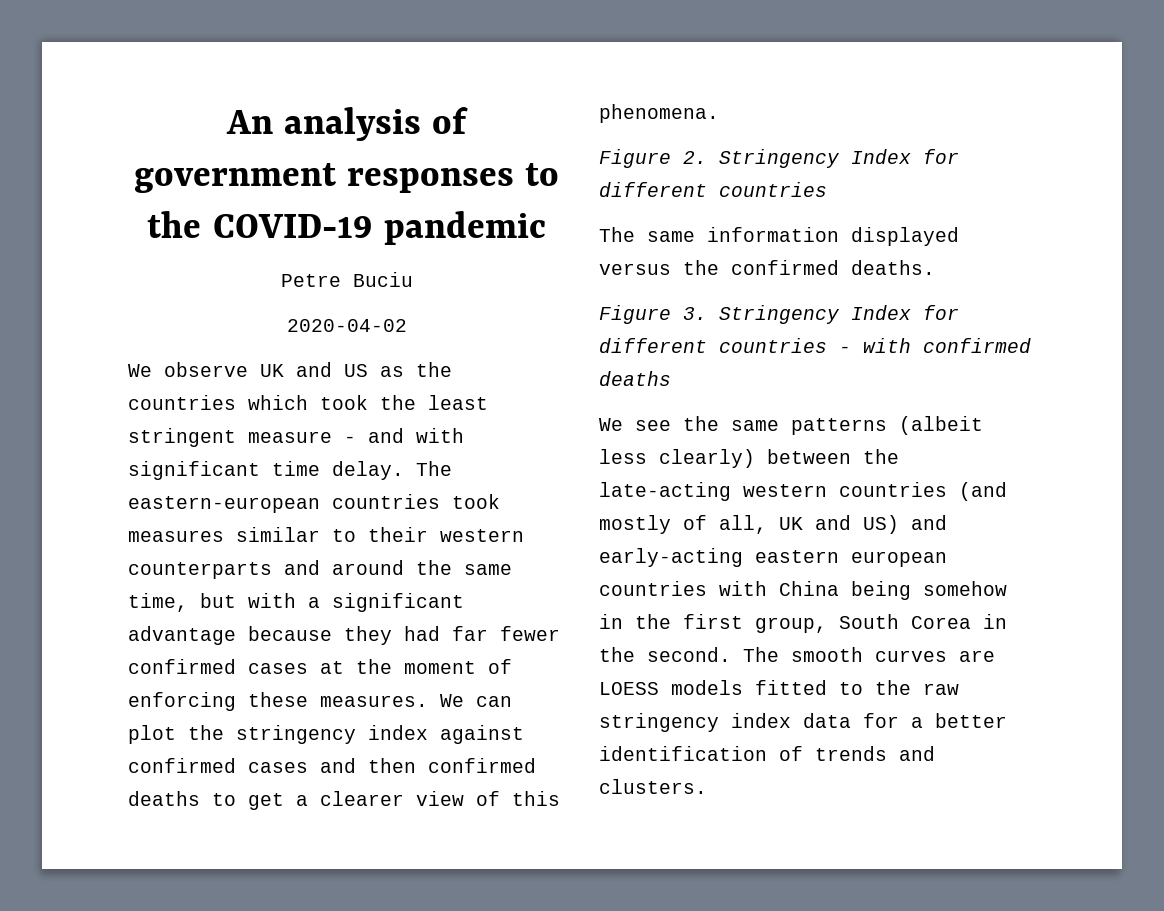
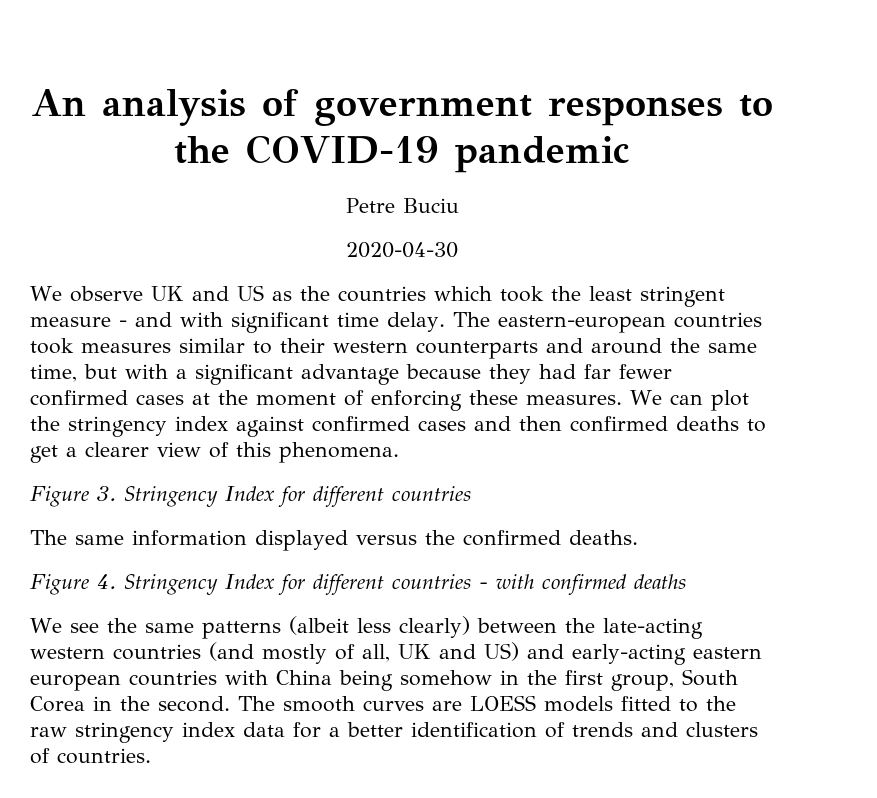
[286,319,407,332] 2020-04-02 -> [346,242,458,258] 2020-04-30
[683,151,707,164] 2. -> [97,486,116,501] 3.
[683,307,707,320] 3. -> [97,574,116,589] 4.
[599,779,707,794] clusters. -> [686,722,758,737] [30,748,151,764] clusters of countries.

